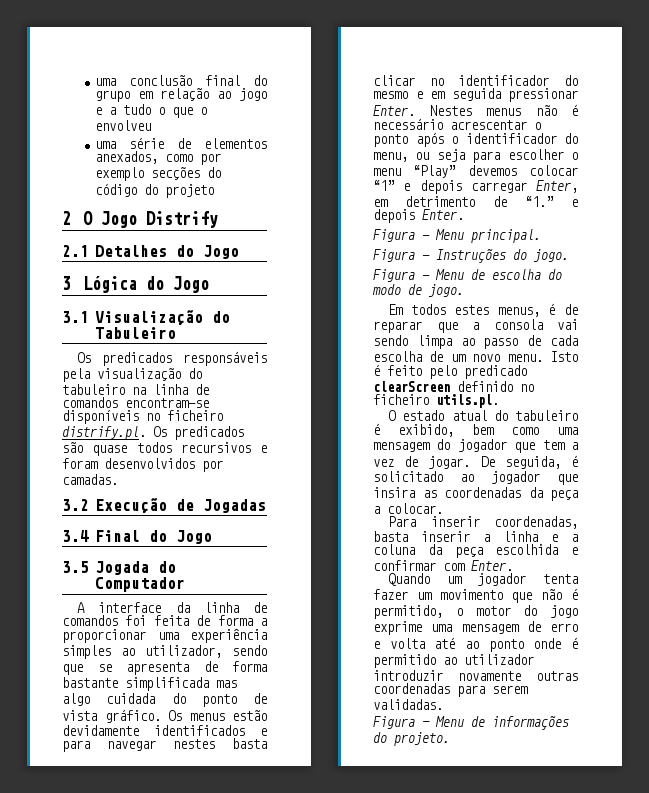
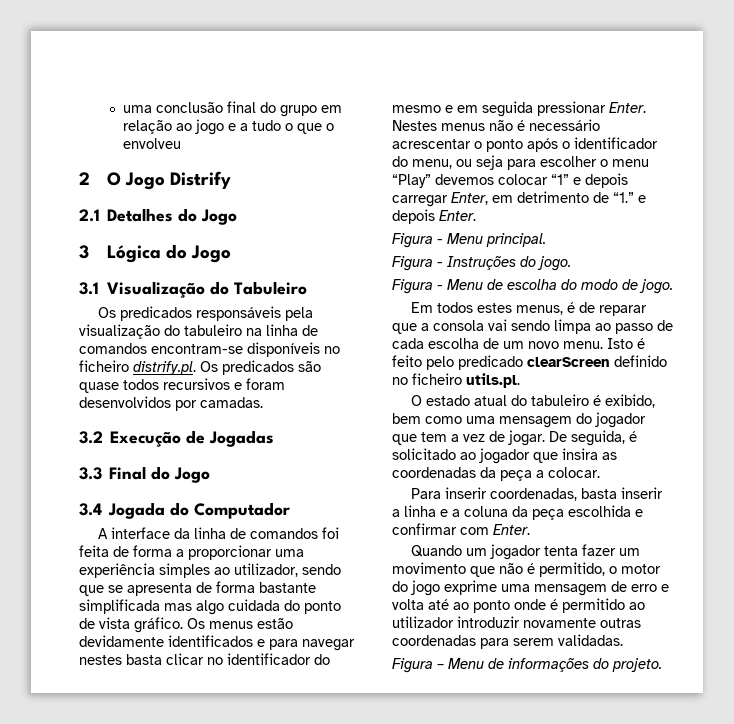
[94,137,267,149] [94,151,221,165] [94,167,221,181] [94,183,214,198] // uma série de elementos anexados, como por exemplo secções do código do projeto -> (181, 143) none
[62,530,89,542] 3.4 -> [79,467,102,480] 3.3
[62,561,89,573] 3.5 -> [79,503,102,516] 3.4

